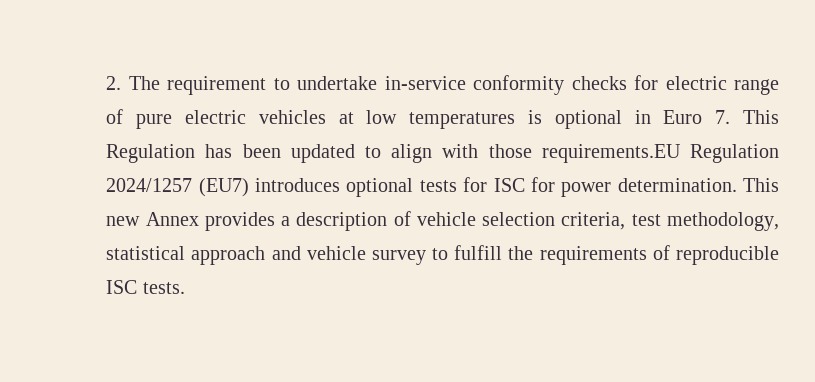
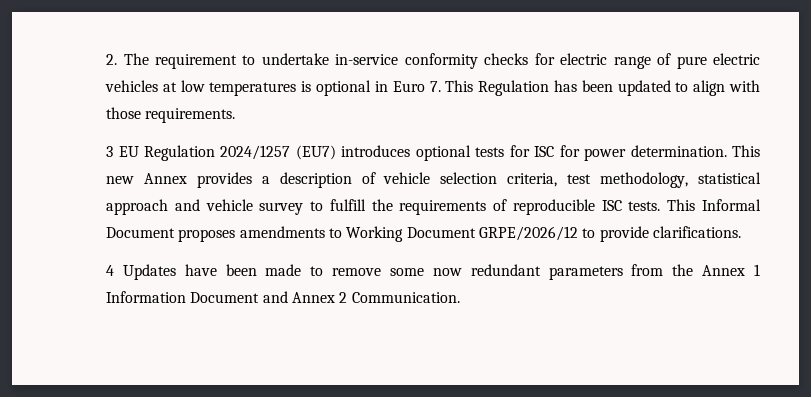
[541,144,681,163] requirements.EU -> [145,108,236,123] [106,146,139,157] requirements. // 3 EU
(185, 288) none -> [667,199,761,211] [106,226,741,242] [106,264,760,280] [106,291,460,303] This Informal Document proposes amendments to Working Document GRPE/2026/12 to provide clarifications. // 4 Updates have been made to remove some now redundant parameters from the Annex 1 Information Document and Annex 2 Communication.

